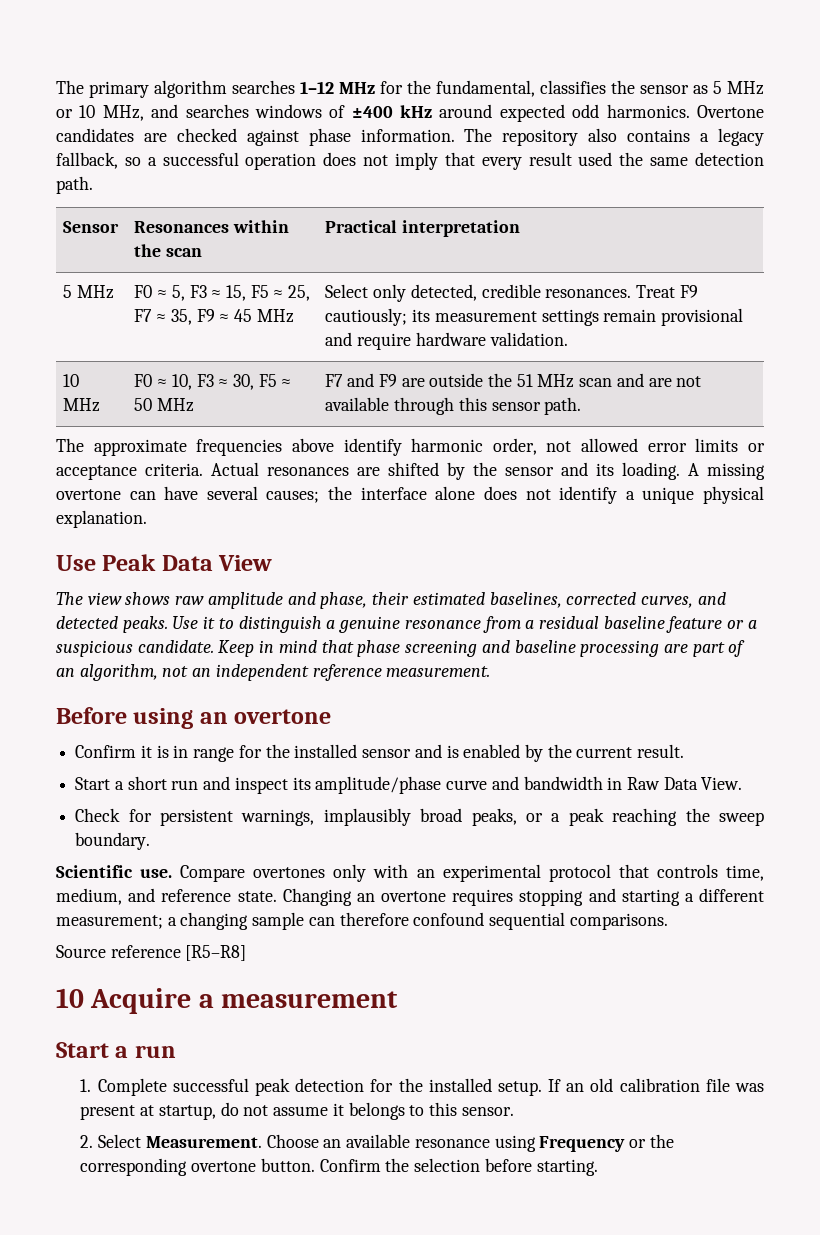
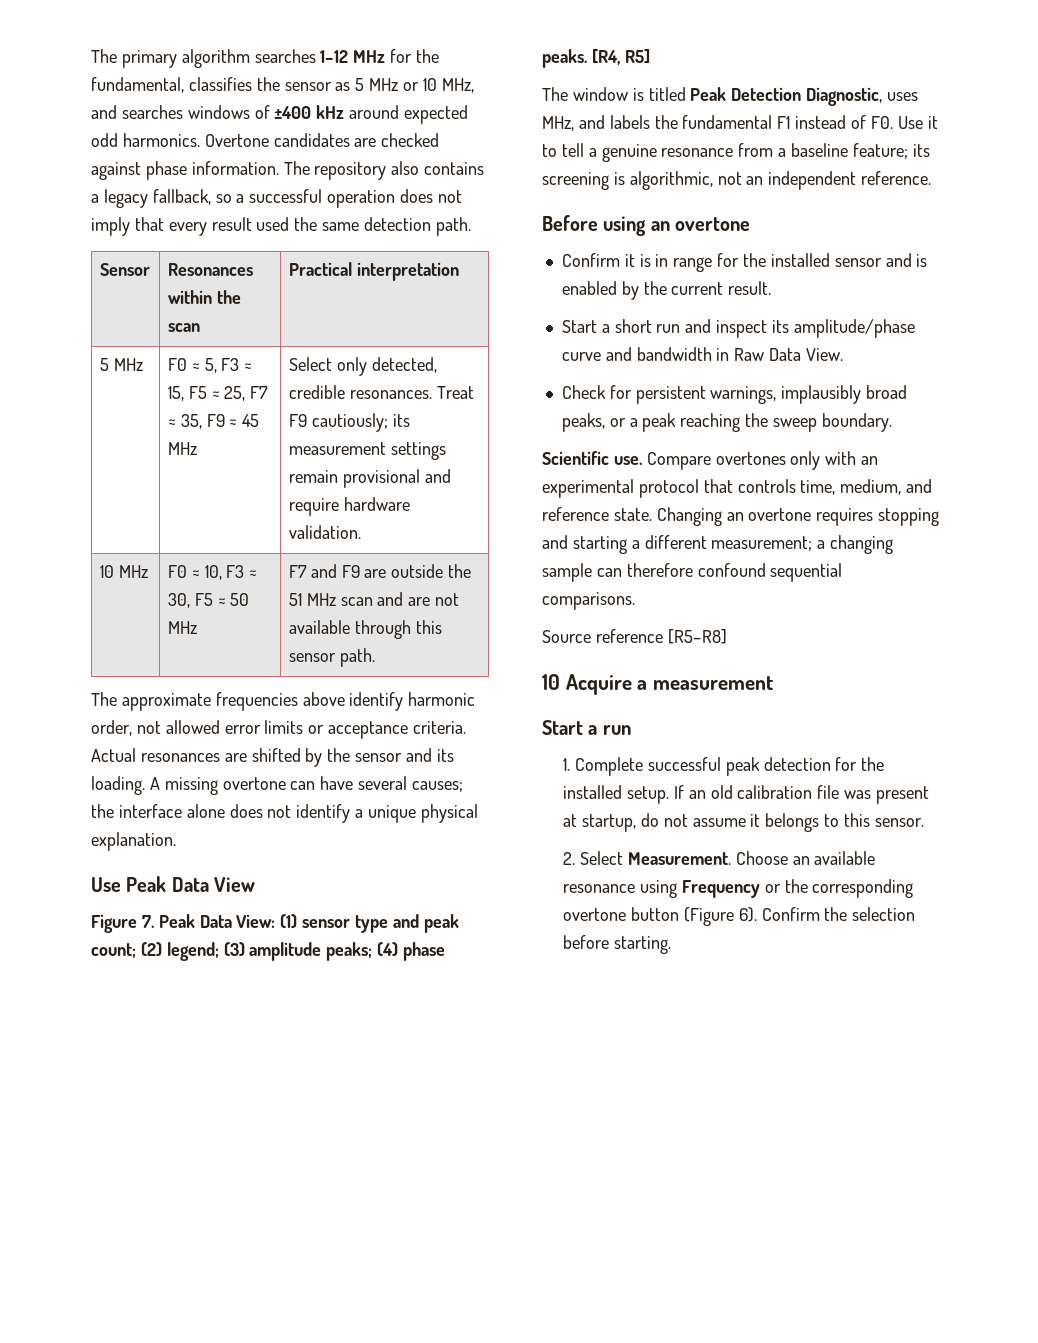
[56,592,726,609] [56,616,168,633] The view shows raw amplitude and phase, their estimated baselines, corrected curves, and detected peaks. -> [91,914,459,933] [91,942,446,961] [542,49,650,68] [542,87,919,106] [542,115,893,131] Figure 7. Peak Data View: (1) sensor type and peak count; (2) legend; (3) amplitude peaks; (4) phase peaks. [R4, R5] // The window is titled Peak Detection Diagnostic, uses MHz, and labels the fundamental F1 instead of F0.
[238,616,322,633] distinguish -> [561,143,584,157] tell
[538,616,757,633] [56,640,746,657] [56,664,158,681] residual baseline feature or a suspicious candidate. Keep in mind that phase screening and baseline processing are part of an algorithm, -> [791,143,930,159] [542,171,713,190] baseline feature; its screening is algorithmic,
[312,664,491,681] reference measurement. -> [861,171,932,185] reference.
[260,1158,315,1172] button. -> [631,907,757,926] button (Figure 6).

